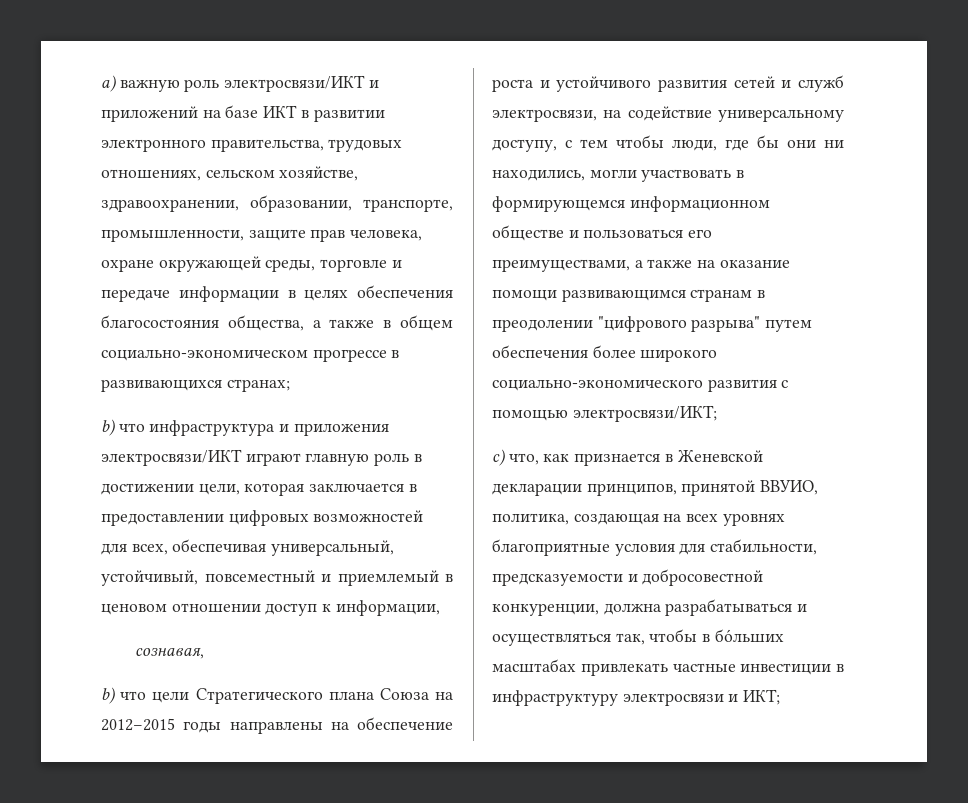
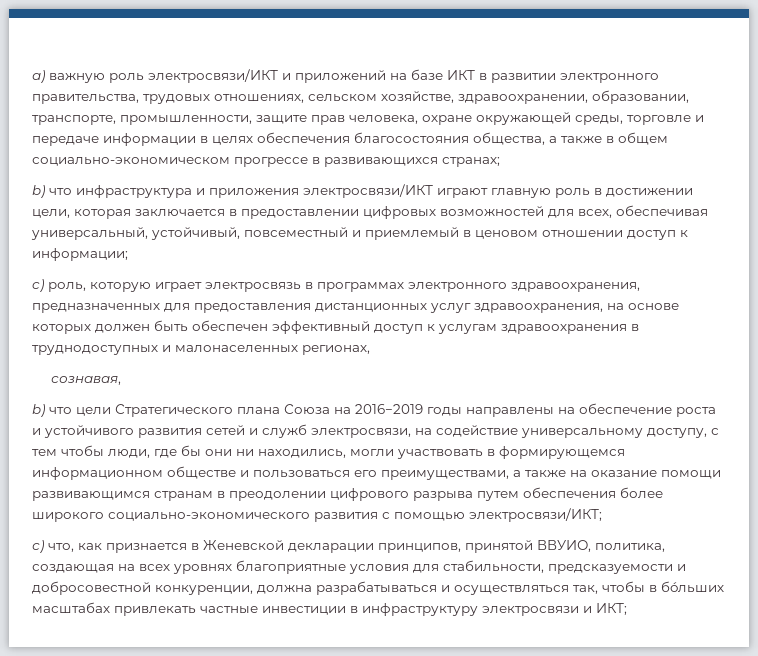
[335,600,440,616] информации, -> [32,248,128,261] [32,279,640,292] [32,303,679,313] [32,320,639,334] [32,345,370,355] информации; // c) роль, которую играет электросвязь в программах электронного здравоохранения, предназначенных для предоставления дистанционных услуг здравоохранения, на основе которых должен быть обеспечен эффективный доступ к услугам здравоохранения в труднодоступных и малонаселенных регионах,
[101,718,175,731] 2012–2015 -> [355,404,423,414] 2016−2019
[597,316,761,332] "цифрового разрыва" -> [330,488,473,501] цифрового разрыва

